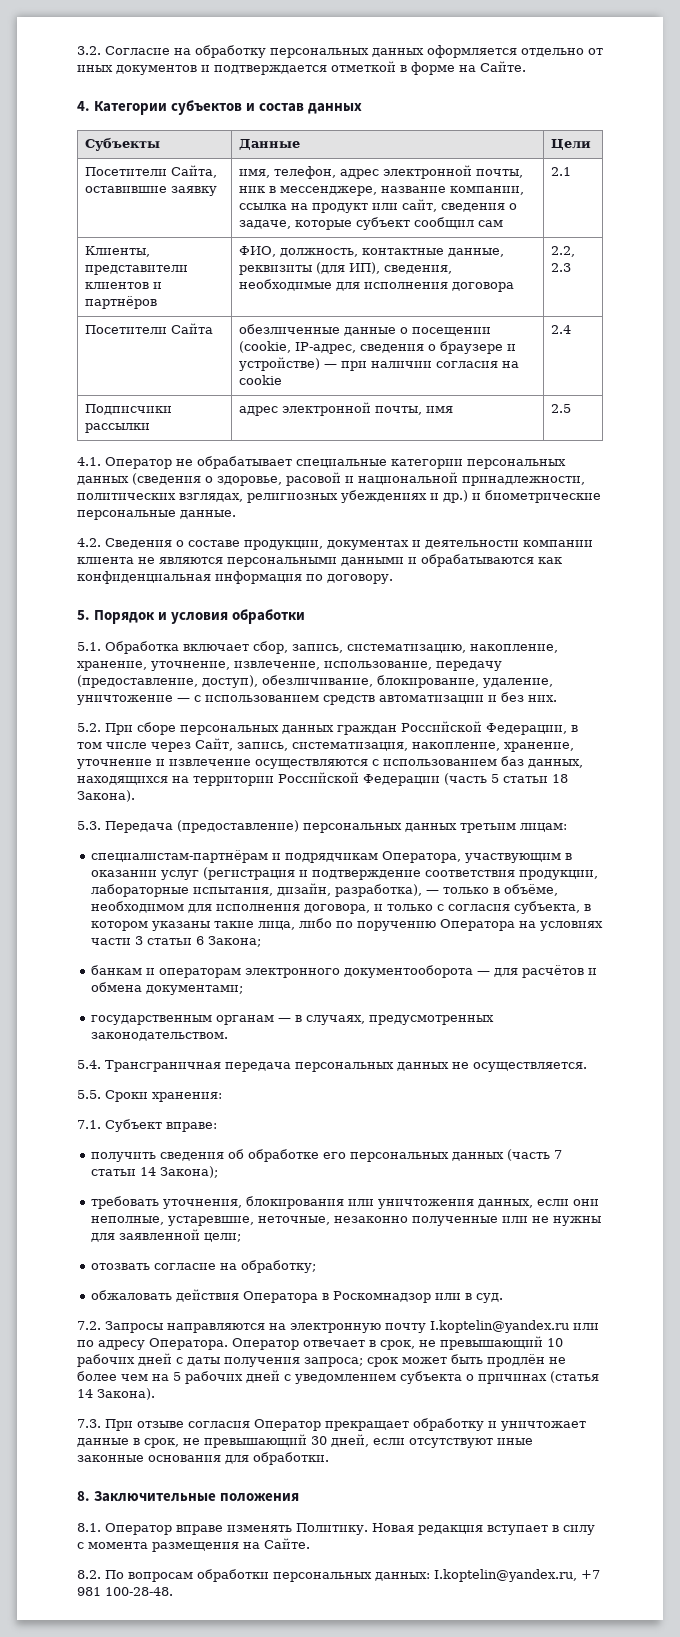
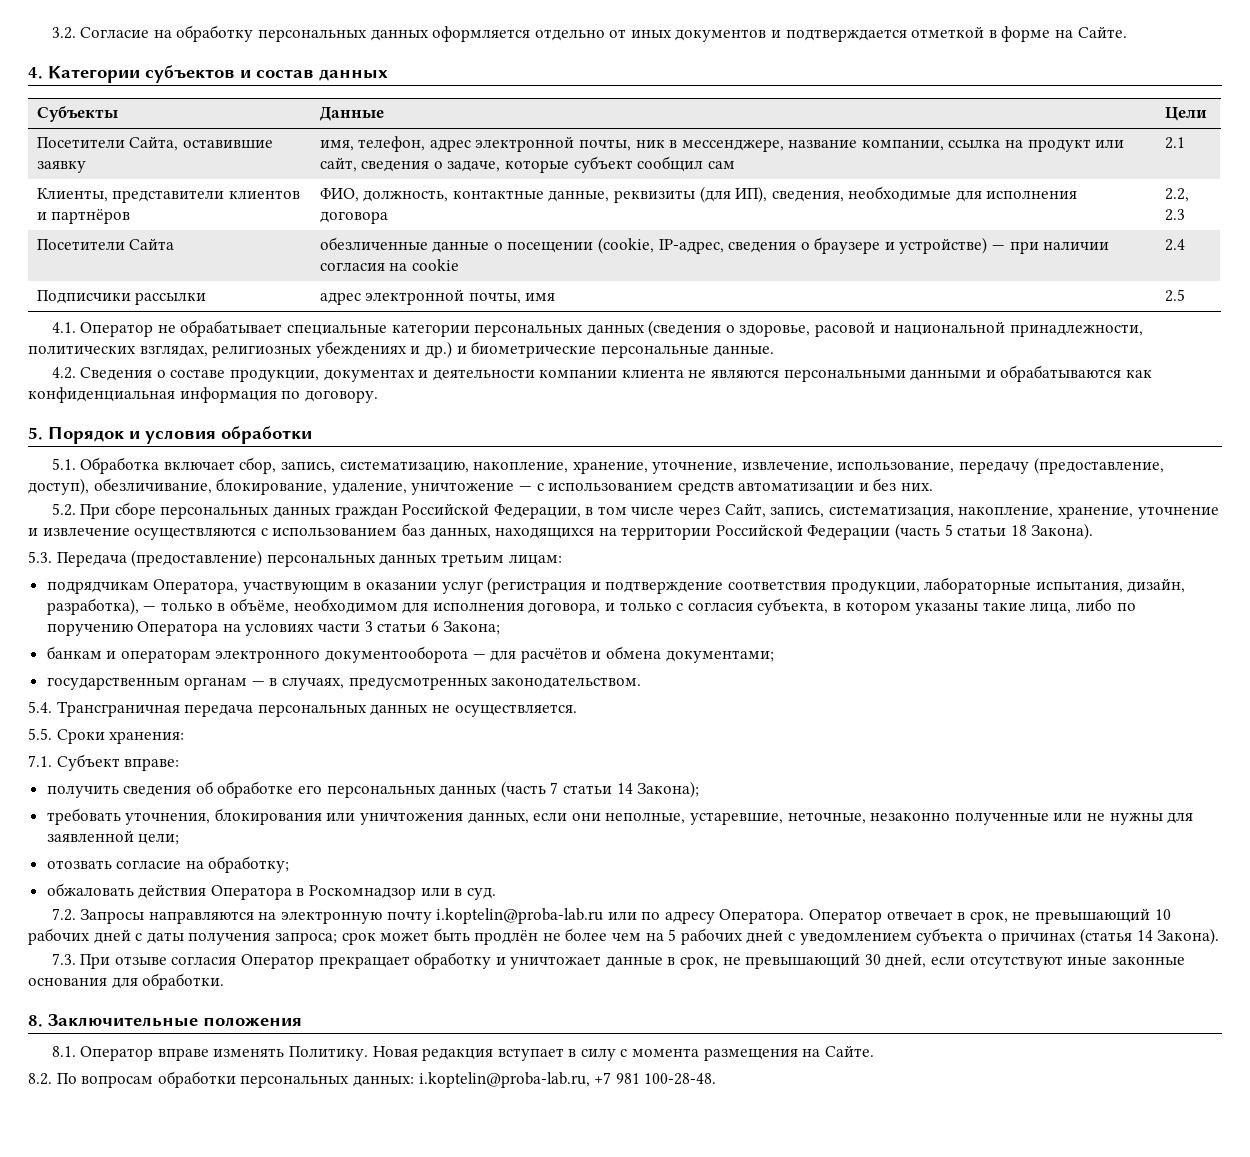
[90,850,281,863] специалистам-партнёрам и -> (562, 560) none
[430,1320,569,1333] I.koptelin@yandex.ru -> [436,908,604,924] i.koptelin@proba-lab.ru
[434,1569,577,1582] I.koptelin@yandex.ru, -> [418,1072,590,1088] i.koptelin@proba-lab.ru,

